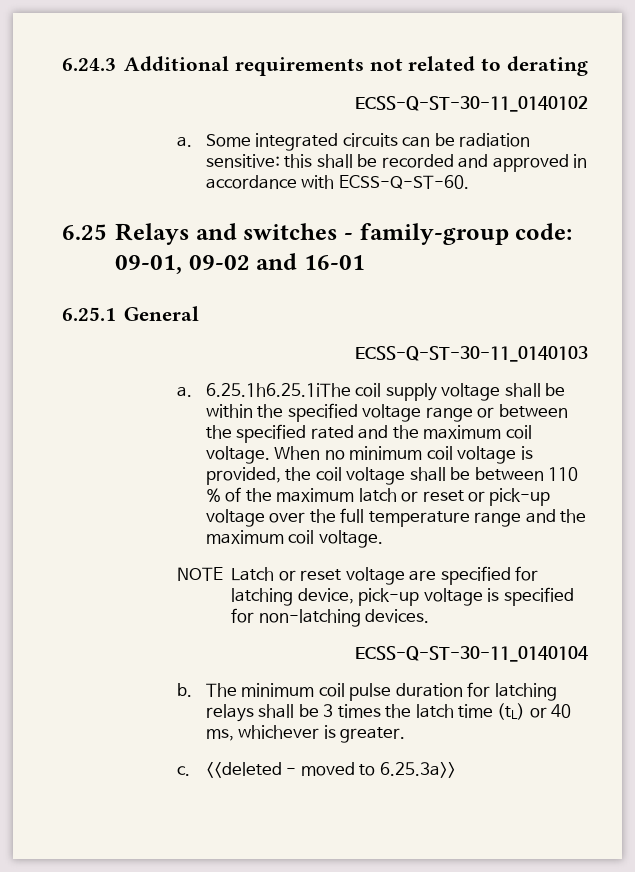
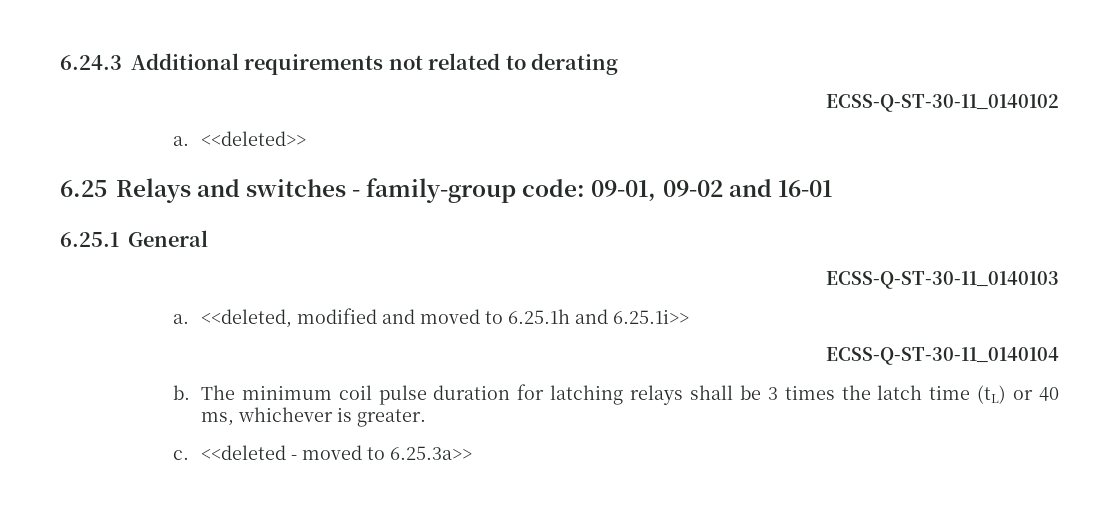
[205,133,531,151] [205,154,588,172] [205,175,469,189] Some integrated circuits can be radiation sensitive: this shall be recorded and approved in accordance with ECSS-Q-ST-60. -> [200,131,306,146] <<deleted>>
[205,383,566,401] [205,403,568,422] [205,424,532,443] [205,446,533,464] [205,467,579,485] [205,487,551,506] [205,508,586,527] [205,530,383,548] [177,566,539,585] [231,587,574,606] [231,608,430,627] 6.25.1h6.25.1iThe coil supply voltage shall be within the specified voltage range or between the specified rated and the maximum coil voltage. When no minimum coil voltage is provided, the coil voltage shall be between 110 % of the maximum latch or reset or pick-up voltage over the full temperature range and the maximum coil voltage. // NOTE Latch or reset voltage are specified for latching device, pick-up voltage is specified for non-latching devices. -> [200,308,689,328] <<deleted, modified and moved to 6.25.1h and 6.25.1i>>

